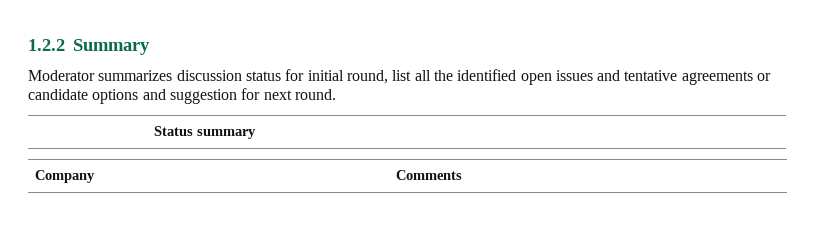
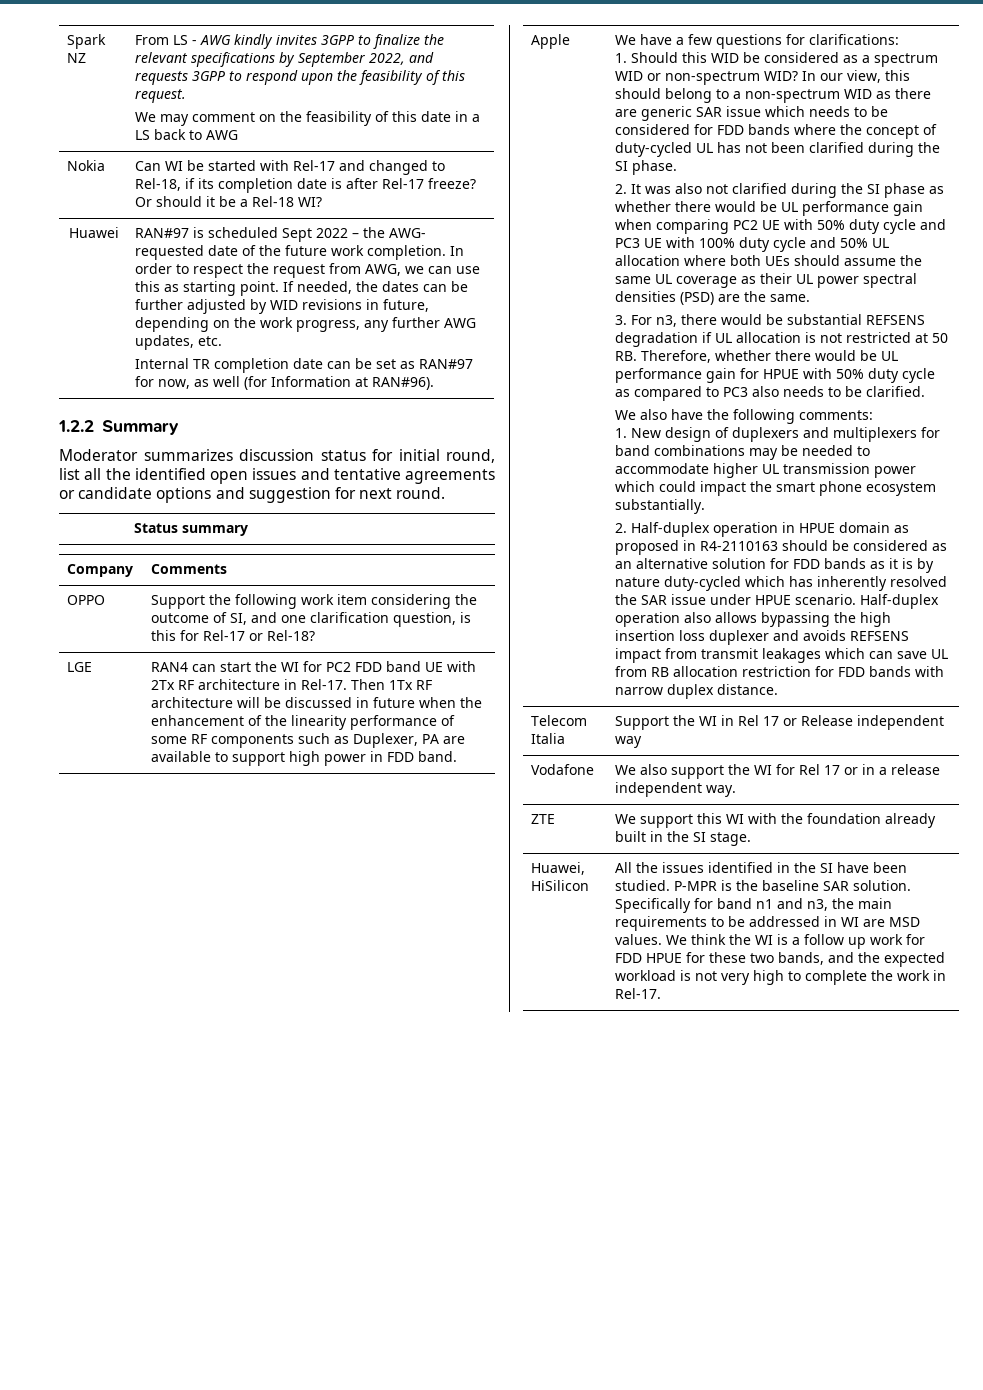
(28, 45) none -> [67,34,107,49] [67,53,87,63] [135,34,445,49] [135,52,435,67] [135,70,466,85] [135,89,187,103] [135,111,481,126] [135,129,239,140] [67,160,106,171] [135,160,446,175] [135,178,477,193] [135,196,323,207] [68,227,119,238] [135,227,427,242] [135,245,465,260] [135,263,481,278] [135,281,469,296] [135,299,430,314] [135,317,477,332] [135,335,223,350] [135,358,474,373] [135,376,435,390] Spark NZ | From LS - AWG kindly invites 3GPP to finalize the relevant specifications by September 2022, and requests 3GPP to respond upon the feasibility of this request. // We may comment on the feasibility of this date in a LS back to AWG // Nokia | Can WI be started with Rel-17 and changed to Rel-18, if its completion date is after Rel-17 freeze? Or should it be a Rel-18 WI? // Huawei | RAN#97 is scheduled Sept 2022 – the AWG- requested date of the future work completion. In order to respect the request from AWG, we can use this as starting point. If needed, the dates can be further adjusted by WID revisions in future, depending on the work progress, any further AWG updates, etc. // Internal TR completion date can be set as RAN#97 for now, as well (for Information at RAN#96). //
(462, 175) none -> [67,595,106,605] [151,594,478,609] [151,612,472,627] [151,630,316,641] [67,662,93,672] [151,661,477,672] [151,679,433,690] [151,697,483,708] [151,715,456,730] [151,733,466,748] [151,751,458,766] [531,34,571,49] [615,34,900,49] [615,52,939,67] [615,70,911,85] [615,88,932,103] [615,106,889,121] [615,124,938,139] [615,142,941,157] [615,160,678,175] [615,183,945,198] [615,201,924,216] [615,219,947,234] [615,237,890,252] [615,255,923,266] [615,273,918,288] [615,291,811,305] [615,314,926,327] [615,332,949,347] [615,350,899,363] [615,368,936,383] [615,386,926,401] [615,409,874,424] [615,427,941,442] [615,445,871,460] [615,463,917,478] [615,481,937,496] [615,499,706,514] [615,522,910,537] [615,540,948,555] [615,558,935,573] [615,576,948,591] [615,594,940,609] [615,612,892,627] [615,630,910,645] [615,648,949,663] [615,666,945,677] [615,684,779,699] [531,715,588,726] [531,733,566,744] [615,715,945,730] [615,736,643,748] [531,764,595,775] [615,764,941,779] [615,782,737,797] [531,814,556,824] [615,813,937,828] [615,831,752,846] [531,862,586,875] [531,880,590,891] [615,862,908,873] [615,880,912,891] [615,898,893,913] [615,916,921,931] [615,934,926,949] [615,952,946,967] [615,970,947,985] [615,988,662,999] // OPPO | Support the following work item considering the outcome of SI, and one clarification question, is this for Rel-17 or Rel-18? // LGE | RAN4 can start the WI for PC2 FDD band UE with 2Tx RF architecture in Rel-17. Then 1Tx RF architecture will be discussed in future when the enhancement of the linearity performance of some RF components such as Duplexer, PA are available to support high power in FDD band. // Apple | We have a few questions for clarifications: // 1. Should this WID be considered as a spectrum WID or non-spectrum WID? In our view, this should belong to a non-spectrum WID as there are generic SAR issue which needs to be considered for FDD bands where the concept of duty-cycled UL has not been clarified during the SI phase. // 2. It was also not clarified during the SI phase as whether there would be UL performance gain when comparing PC2 UE with 50% duty cycle and PC3 UE with 100% duty cycle and 50% UL allocation where both UEs should assume the same UL coverage as their UL power spectral densities (PSD) are the same. // 3. For n3, there would be substantial REFSENS degradation if UL allocation is not restricted at 50 RB. Therefore, whether there would be UL performance gain for HPUE with 50% duty cycle as compared to PC3 also needs to be clarified. // We also have the following comments: // 1. New design of duplexers and multiplexers for band combinations may be needed to accommodate higher UL transmission power which could impact the smart phone ecosystem substantially. // 2. Half-duplex operation in HPUE domain as proposed in R4-2110163 should be considered as an alternative solution for FDD bands as it is by nature duty-cycled which has inherently resolved the SAR issue under HPUE scenario. Half-duplex operation also allows bypassing the high insertion loss duplexer and avoids REFSENS impact from transmit leakages which can save UL from RB allocation restriction for FDD bands with narrow duplex distance. // Telecom Italia | Support the WI in Rel 17 or Release independent way // Vodafone | We also support the WI for Rel 17 or in a release independent way. // ZTE | We support this WI with the foundation already built in the SI stage. // Huawei, HiSilicon | All the issues identified in the SI have been studied. P-MPR is the baseline SAR solution. Specifically for band n1 and n3, the main requirements to be addressed in WI are MSD values. We think the WI is a follow up work for FDD HPUE for these two bands, and the expected workload is not very high to complete the work in Rel-17.

